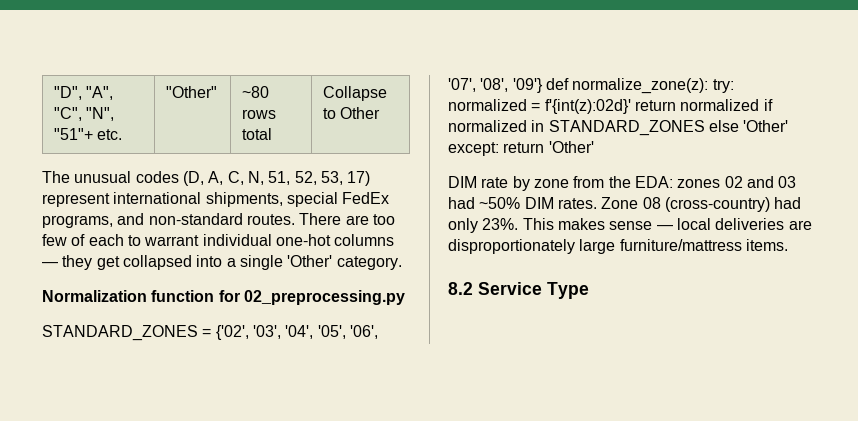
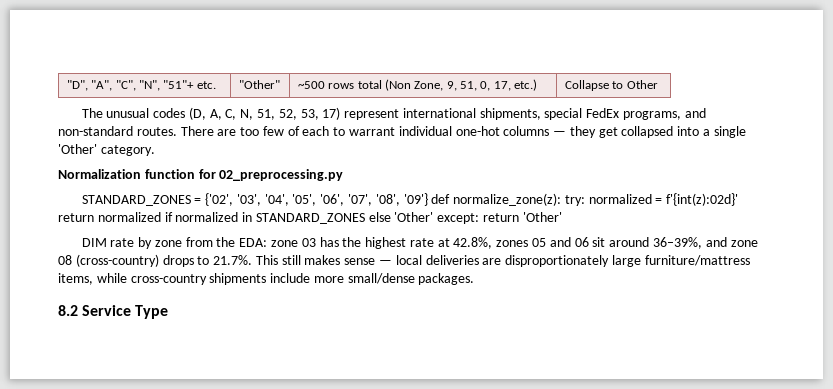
[242,86,270,98] ~80 -> [297,81,325,89] ~500
(273, 134) none -> [384,79,538,91] (Non Zone, 9, 51, 0, 17, etc.)
[677,176,797,188] [448,197,802,212] [448,218,554,233] zones 02 and 03 had ~50% DIM rates. Zone 08 (cross-country) had only 23%. This -> [271,237,758,249] [58,254,301,267] zone 03 has the highest rate at 42.8%, zones 05 and 06 sit around 36–39%, and zone 08 (cross-country) drops to 21.7%. This still
[745,239,788,251] items. -> [58,273,475,285] items, while cross-country shipments include more small/dense packages.

